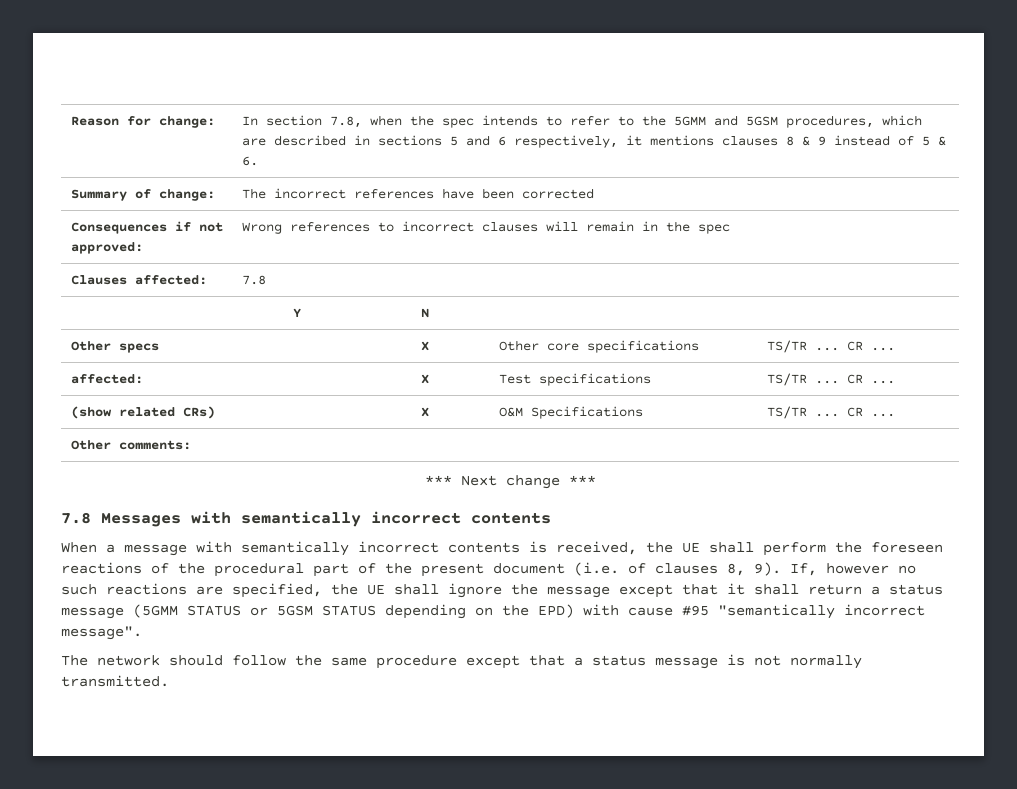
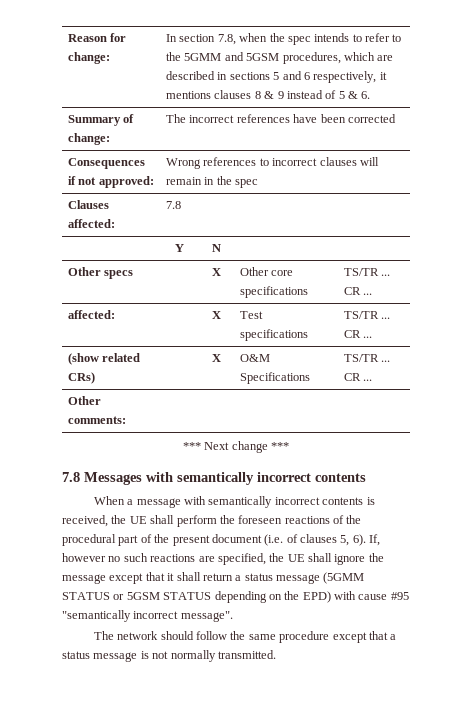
[727,562,781,576] 8, 9). -> [340,534,366,546] 5, 6).

